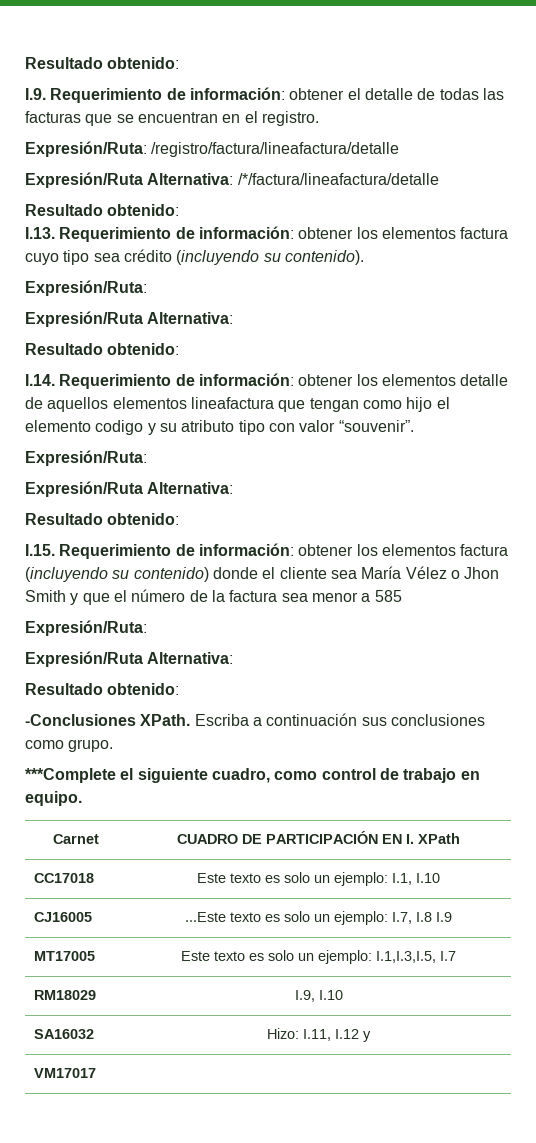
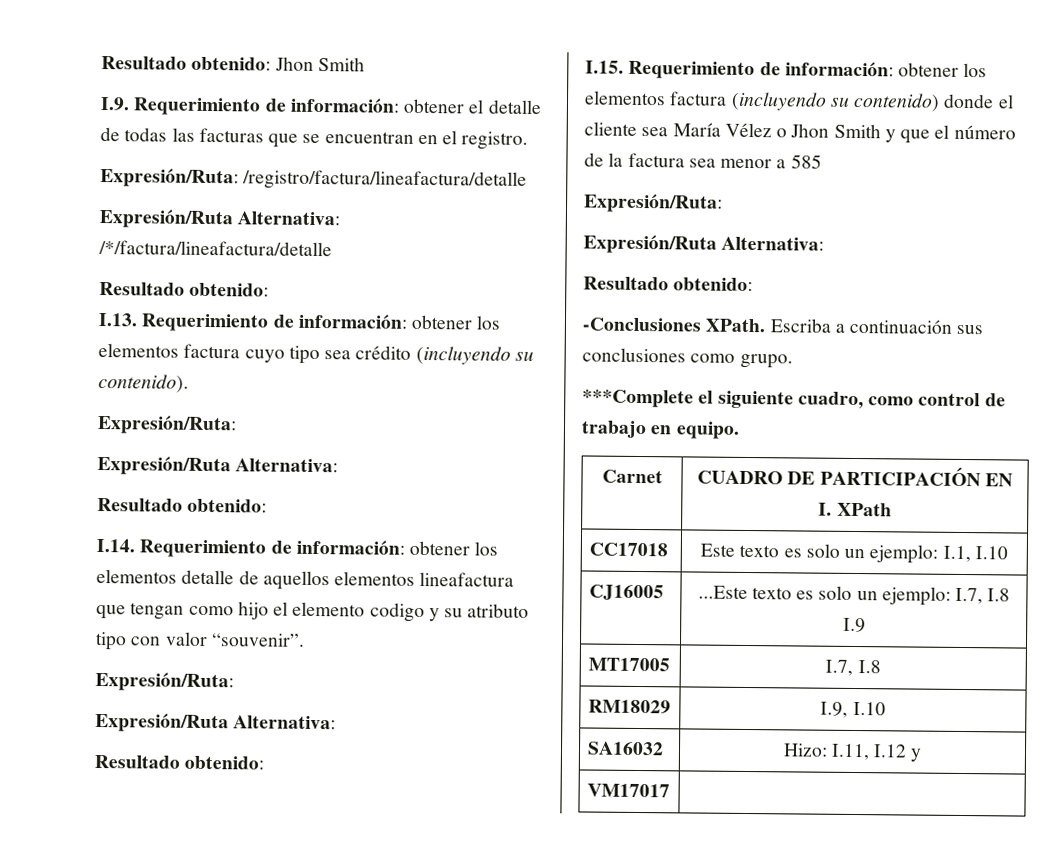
[25,57,180,69] Resultado obtenido: -> [101,56,365,72] Resultado obtenido: Jhon Smith
[181,950,456,964] Este texto es solo un ejemplo: I.1,I.3,I.5, I.7 -> [825,659,881,676] I.7, I.8

